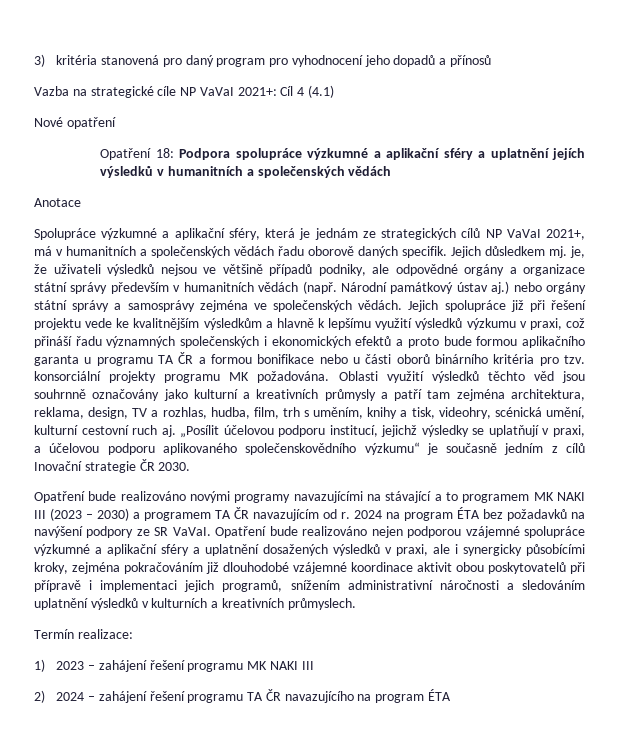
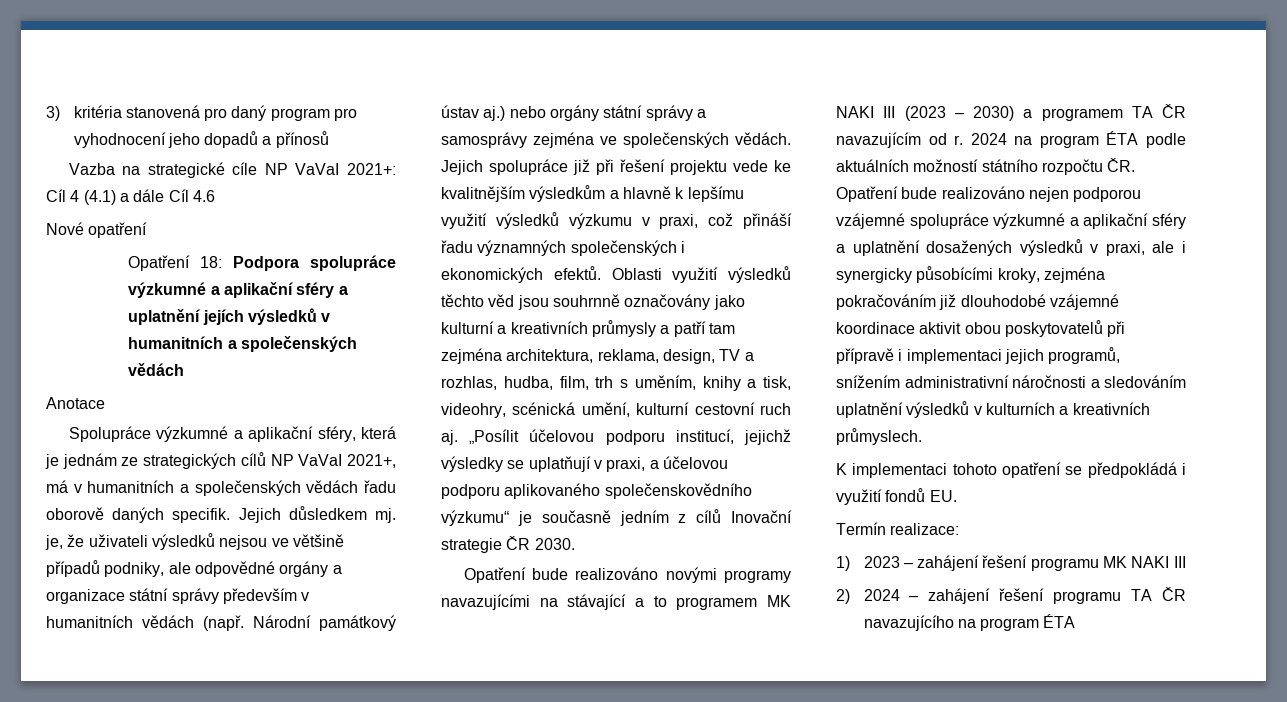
(335, 91) none -> [119,189,215,202] a dále Cíl 4.6
[355,336,586,348] [34,352,585,366] [34,371,330,383] efektů a proto bude formou aplikačního garanta u programu TA ČR a formou bonifikace nebo u části oborů binárního kritéria pro tzv. konsorciální projekty programu MK požadována. -> [553,266,601,280] efektů.
[483,509,585,521] [34,526,211,538] bez požadavků na navýšení podpory ze SR VaVaI. -> [1146,133,1186,148] [836,158,1136,175] podle aktuálních možností státního rozpočtu ČR.
(356, 604) none -> [836,462,1186,478] [836,488,957,505] // K implementaci tohoto opatření se předpokládá i využití fondů EU.

